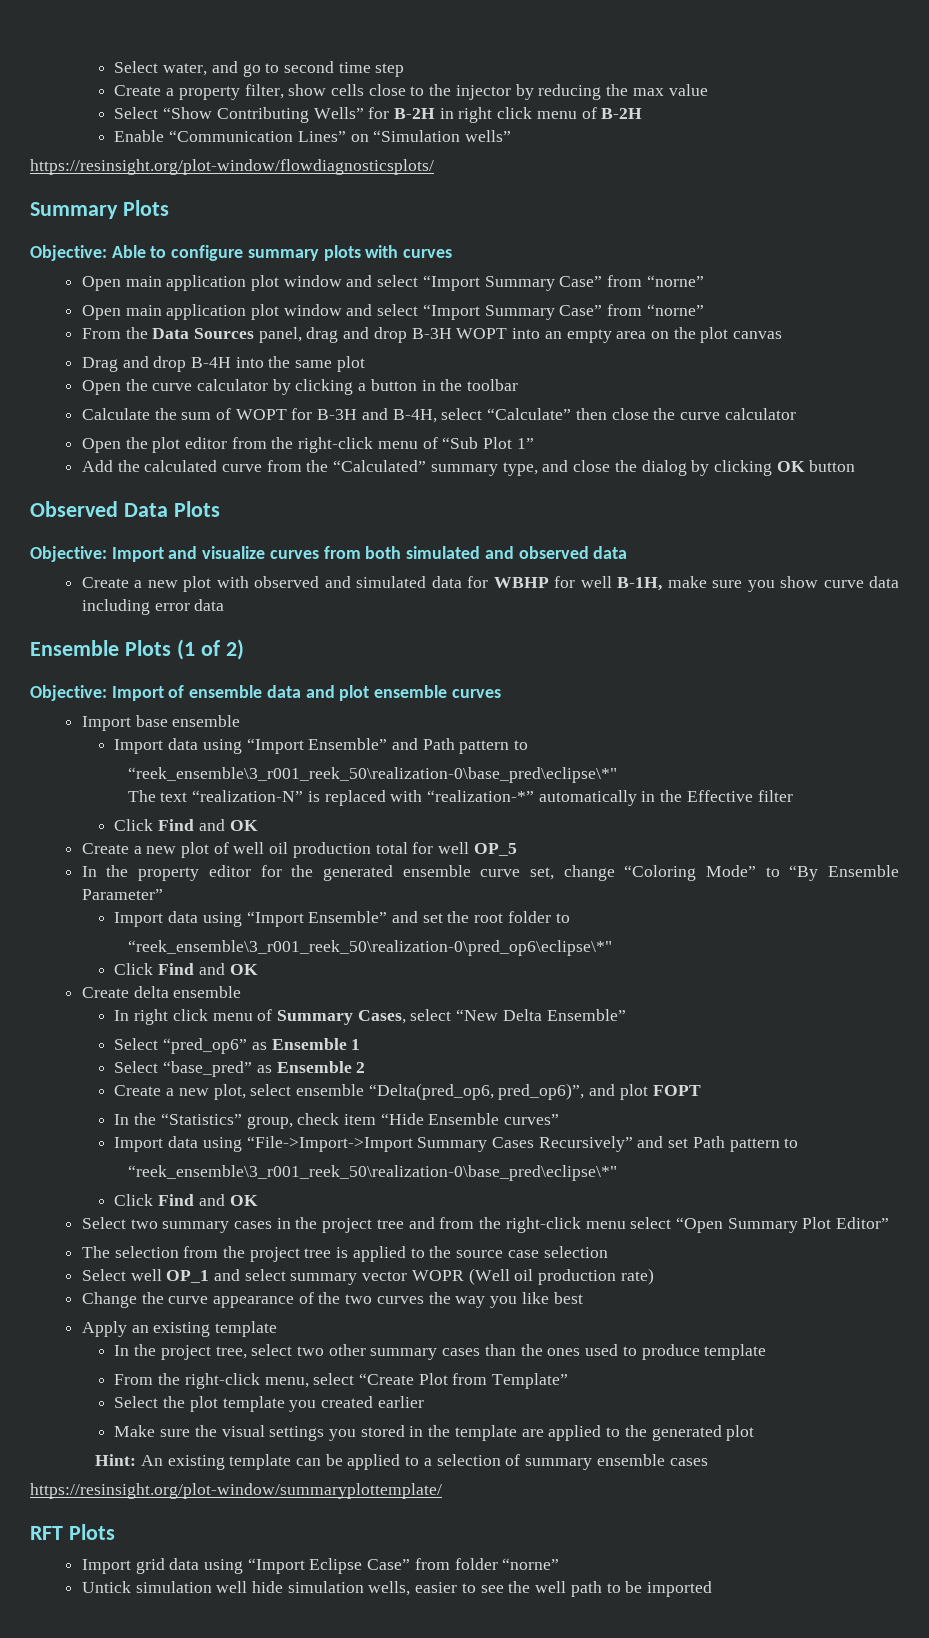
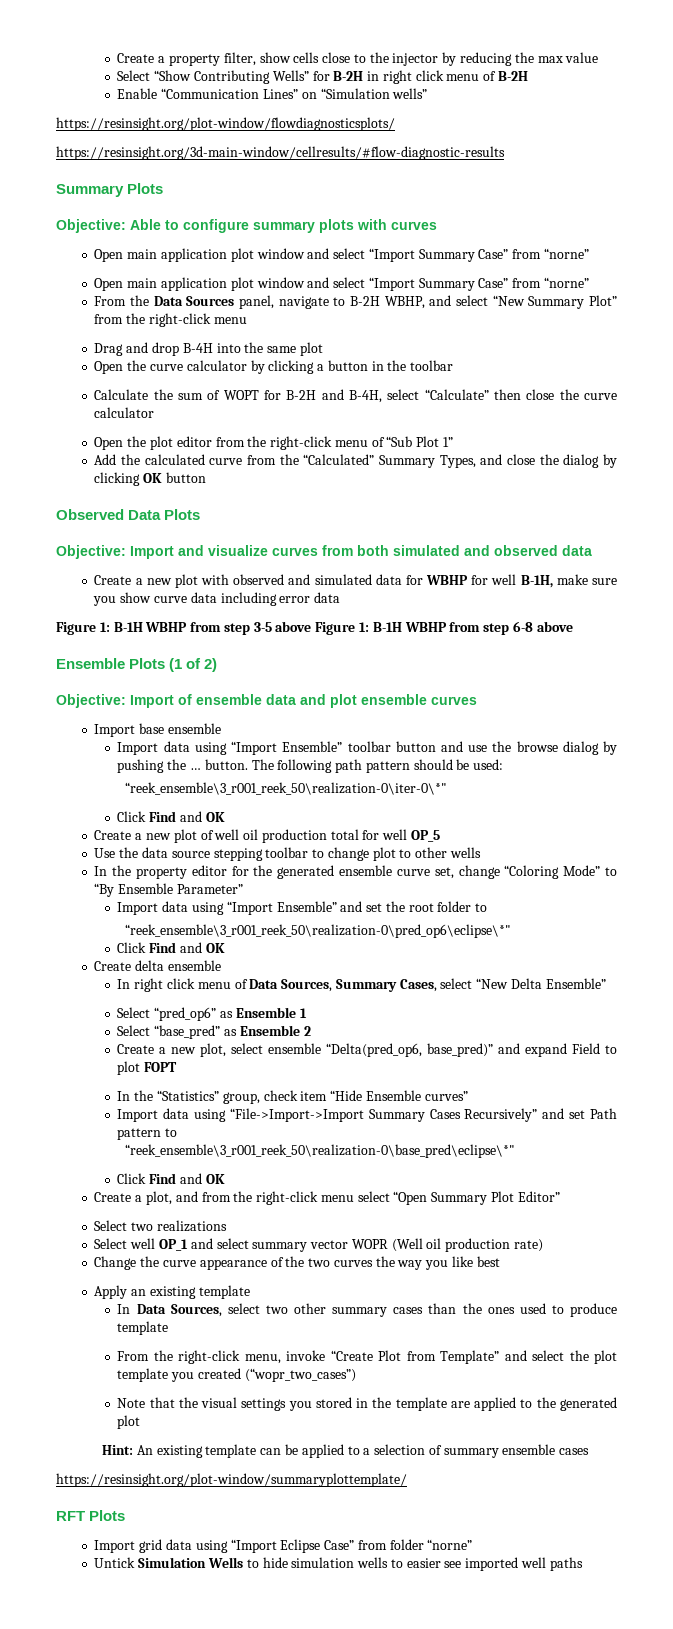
[114,61,405,77] Select water, and go to second time step // -> (117, 58) none
(434, 167) none -> [56,146,505,160] // https://resinsight.org/3d-main-window/cellresults/#flow-diagnostic-results
[306,327,783,343] drag and drop B-3H WOPT into an empty area on the plot canvas -> [278,295,617,309] [94,313,247,327] navigate to B-2H WBHP, and select “New Summary Plot” from the right-click menu
[317,409,358,420] B-3H -> [286,390,317,400] B-2H
[430,462,538,476] summary type, -> [379,455,476,468] Summary Types,
(225, 605) none -> [56,621,573,635] // Figure 1: B-1H WBHP from step 3-5 above Figure 1: B-1H WBHP from step 6-8 above
[391,738,529,754] [127,767,617,783] [127,790,793,806] and Path pattern to // “reek_ensemble\3_r001_reek_50\realization-0\base_pred\eclipse\*" // The text “realization-N” is replaced with “realization-*” automatically in the Effective filter -> [347,741,617,755] [117,759,504,773] [125,782,448,795] toolbar button and use the browse dialog by pushing the … button. The following path pattern should be used: // “reek_ensemble\3_r001_reek_50\realization-0\iter-0\*"
(517, 849) none -> [94,847,482,861] // Use the data source stepping toolbar to change plot to other wells
(273, 1015) none -> [249,979,333,992] Data Sources,
[498,1083,616,1100] pred_op6)”, and -> [427,1043,617,1057] base_pred)” and expand Field to
[81,1217,404,1233] Select two summary cases in the project tree -> [94,1191,172,1205] Create a plot,
[81,1246,608,1262] The selection from the project tree is applied to the source case selection -> [94,1220,227,1232] Select two realizations
[134,1344,247,1360] the project tree, -> [136,1304,222,1317] Data Sources,
[313,1373,355,1385] select -> [286,1350,326,1361] invoke
[114,1396,159,1408] // Select -> [504,1350,565,1361] and select
[377,1396,424,1408] [114,1425,191,1437] earlier // Make sure -> [244,1368,356,1382] [117,1397,175,1408] (“wopr_two_cases”) // Note that
[135,1581,712,1597] simulation well hide simulation wells, easier to see the well path to be imported -> [138,1557,583,1571] Simulation Wells to hide simulation wells to easier see imported well paths

